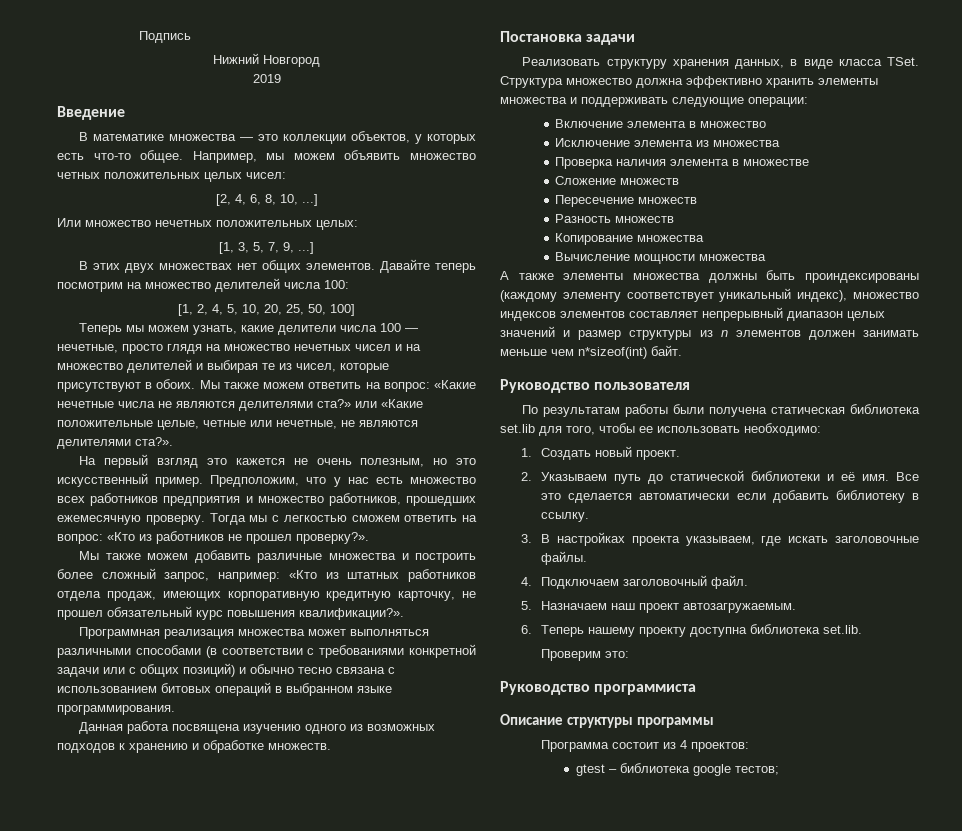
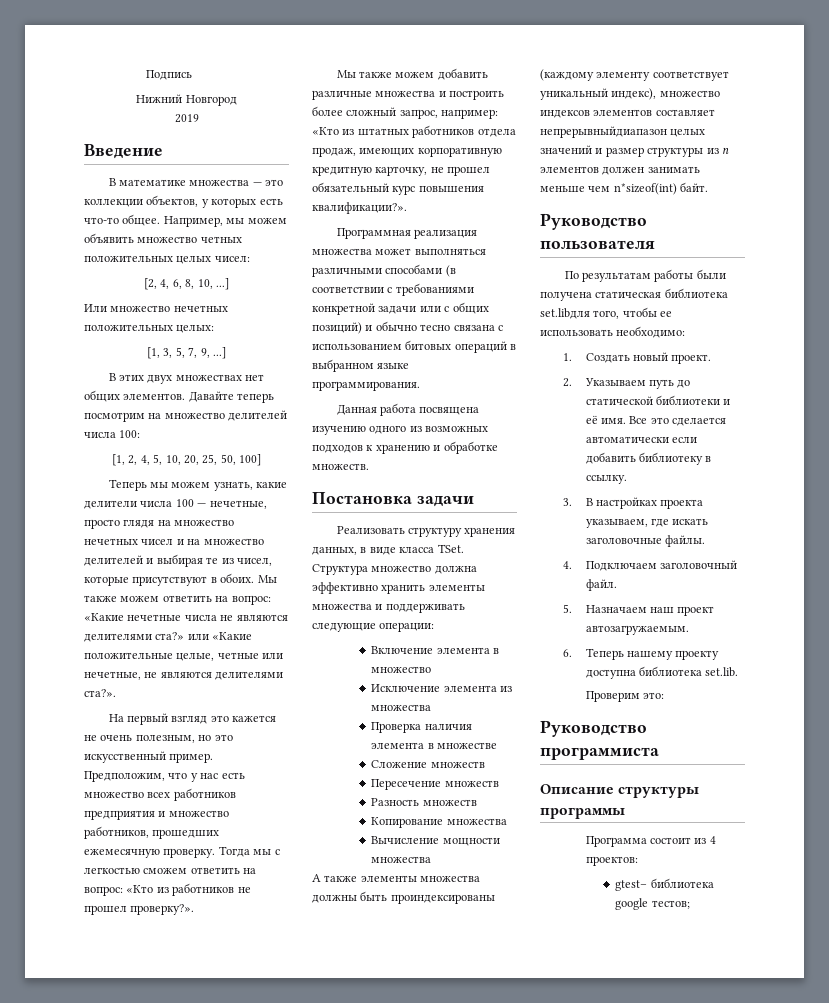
[702,307,843,321] непрерывный диапазон -> [540,126,667,138] непрерывныйдиапазон
[500,424,562,436] set.lib для -> [540,308,590,319] set.libдля
[575,764,617,776] gtest – -> [615,880,648,891] gtest–

